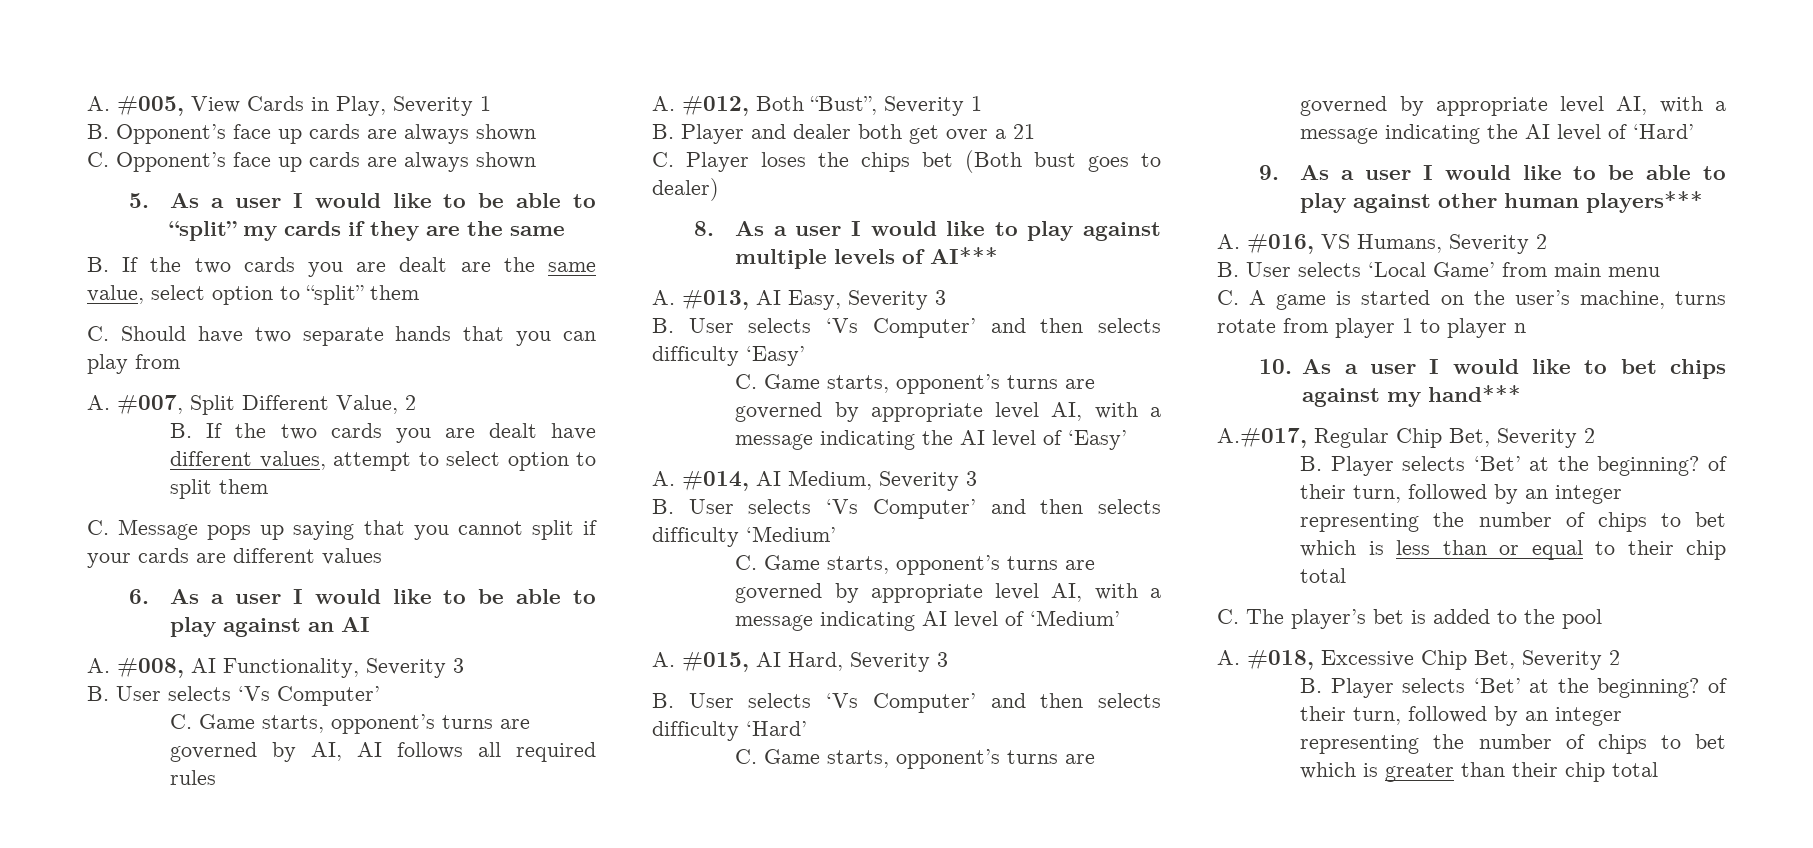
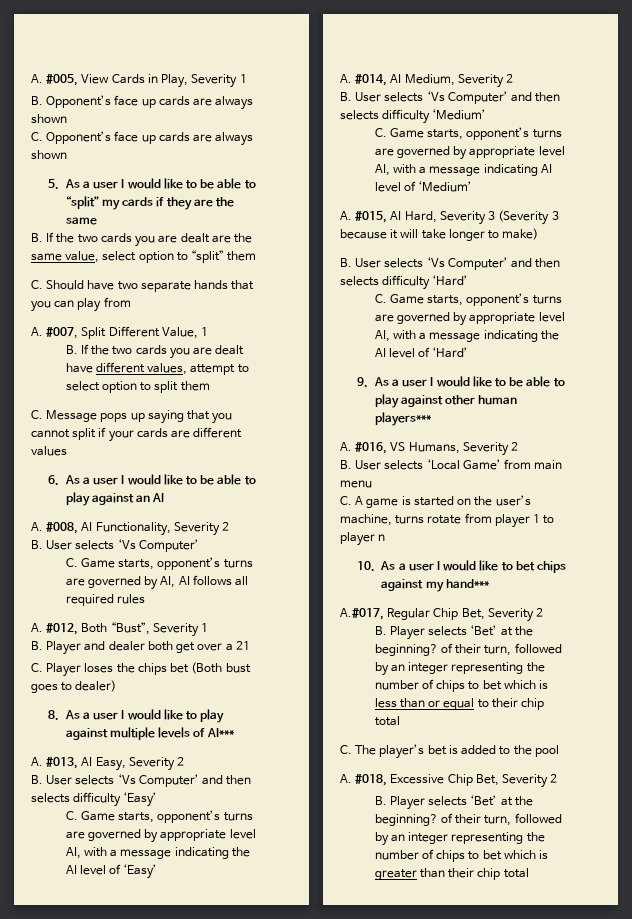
[405,395,416,410] 2 -> [201,327,209,336] 1
[453,658,464,673] 3 -> [222,522,230,531] 2
[935,290,946,305] 3 -> [177,757,185,766] 2
[966,471,977,486] 3 -> [506,74,514,83] 2
(948, 659) none -> [498,210,559,225] [340,228,539,241] (Severity 3 because it will take longer to make)

